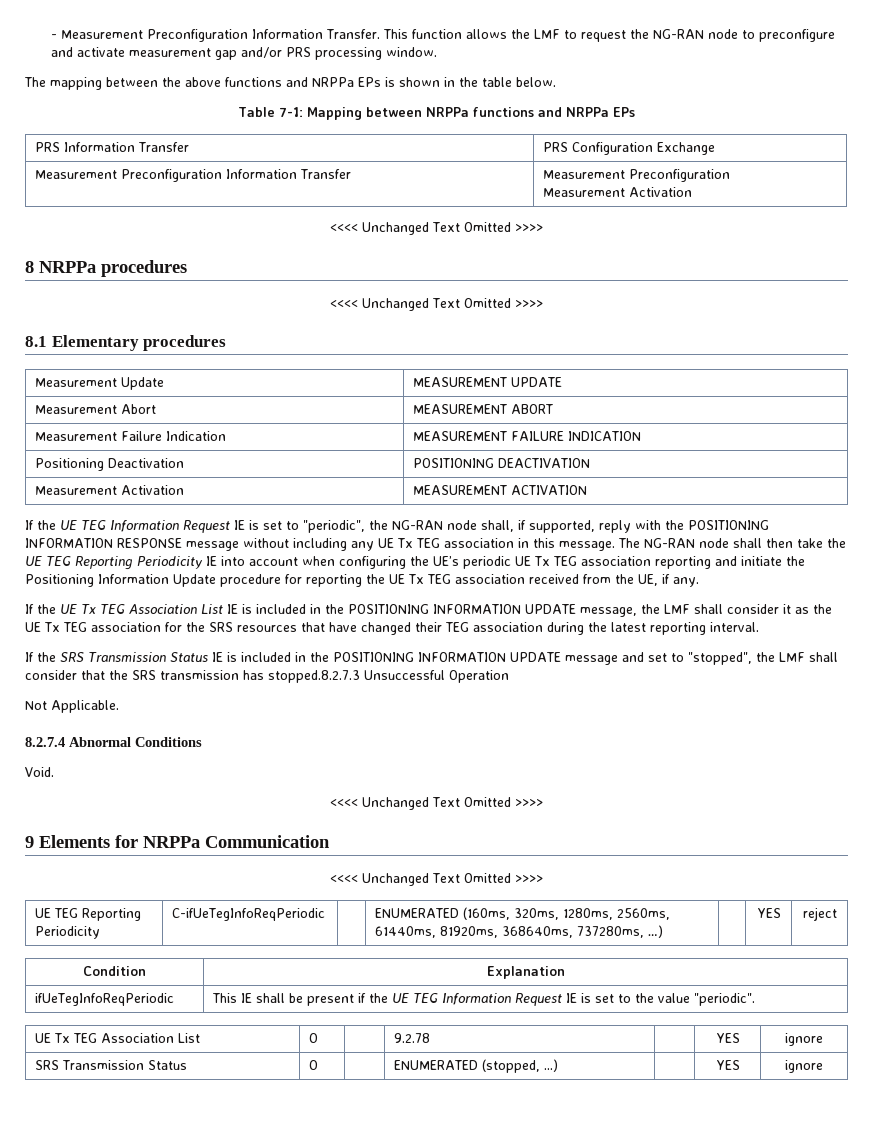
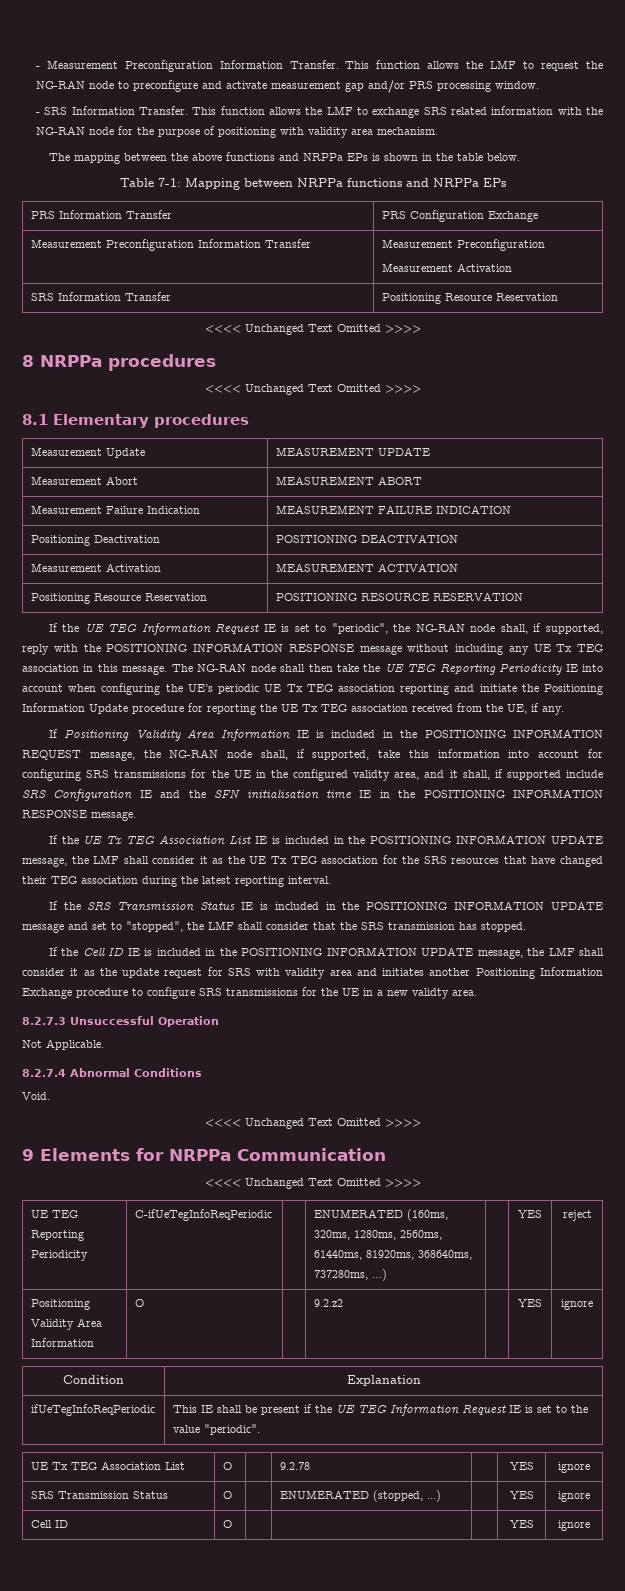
(438, 52) none -> [35,106,603,118] [35,126,438,138] // - SRS Information Transfer. This function allows the LMF to exchange SRS related information with the NG-RAN node for the purpose of positioning with validity area mechanism.
(693, 192) none -> [30,292,171,301] [381,293,558,304] // SRS Information Transfer | Positioning Resource Reservation
(588, 490) none -> [30,593,207,604] [275,592,523,601] // Positioning Resource Reservation | POSITIONING RESOURCE RESERVATION
(699, 582) none -> [48,729,604,741] [22,749,603,761] [22,769,603,781] [22,789,604,801] [22,810,136,821] // If Positioning Validity Area Information IE is included in the POSITIONING INFORMATION REQUEST message, the NG-RAN node shall, if supported, take this information into account for configuring SRS transmissions for the UE in the configured validty area, and it shall, if supported include SRS Configuration IE and the SFN initialisation time IE in the POSITIONING INFORMATION RESPONSE message.
[268,670,360,683] stopped.8.2.7.3 -> [481,922,526,932] [48,947,604,959] [22,967,603,979] [22,987,477,999] [22,1017,66,1025] stopped. // If the Cell ID IE is included in the POSITIONING INFORMATION UPDATE message, the LMF shall consider it as the update request for SRS with validity area and initiates another Positioning Information Exchange procedure to configure SRS transmissions for the UE in a new validty area. // 8.2.7.3
(837, 914) none -> [30,1299,90,1310] [30,1318,102,1330] [30,1338,94,1347] [134,1299,144,1307] [313,1299,343,1307] [518,1299,542,1307] [561,1299,593,1310] // Positioning Validity Area Information | O | | 9.2.z2 | | YES | ignore
(823, 1066) none -> [30,1520,68,1528] [222,1520,232,1528] [509,1520,534,1528] [558,1520,590,1531] // Cell ID | O | | | | YES | ignore

